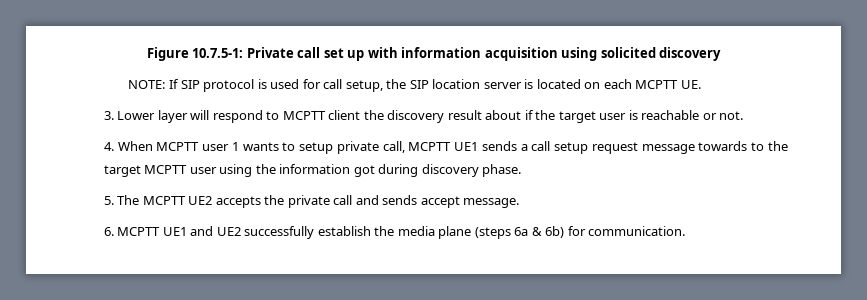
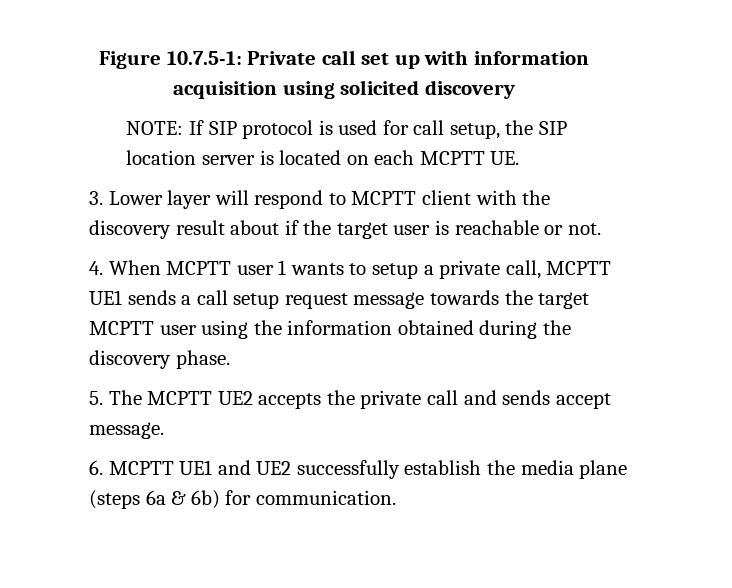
(361, 115) none -> [475,190,517,205] with
(334, 148) none -> [423,265,434,275] a
[751,142,765,151] to -> (499, 297) none
[353,164,419,177] got during -> [397,320,571,339] obtained during the

